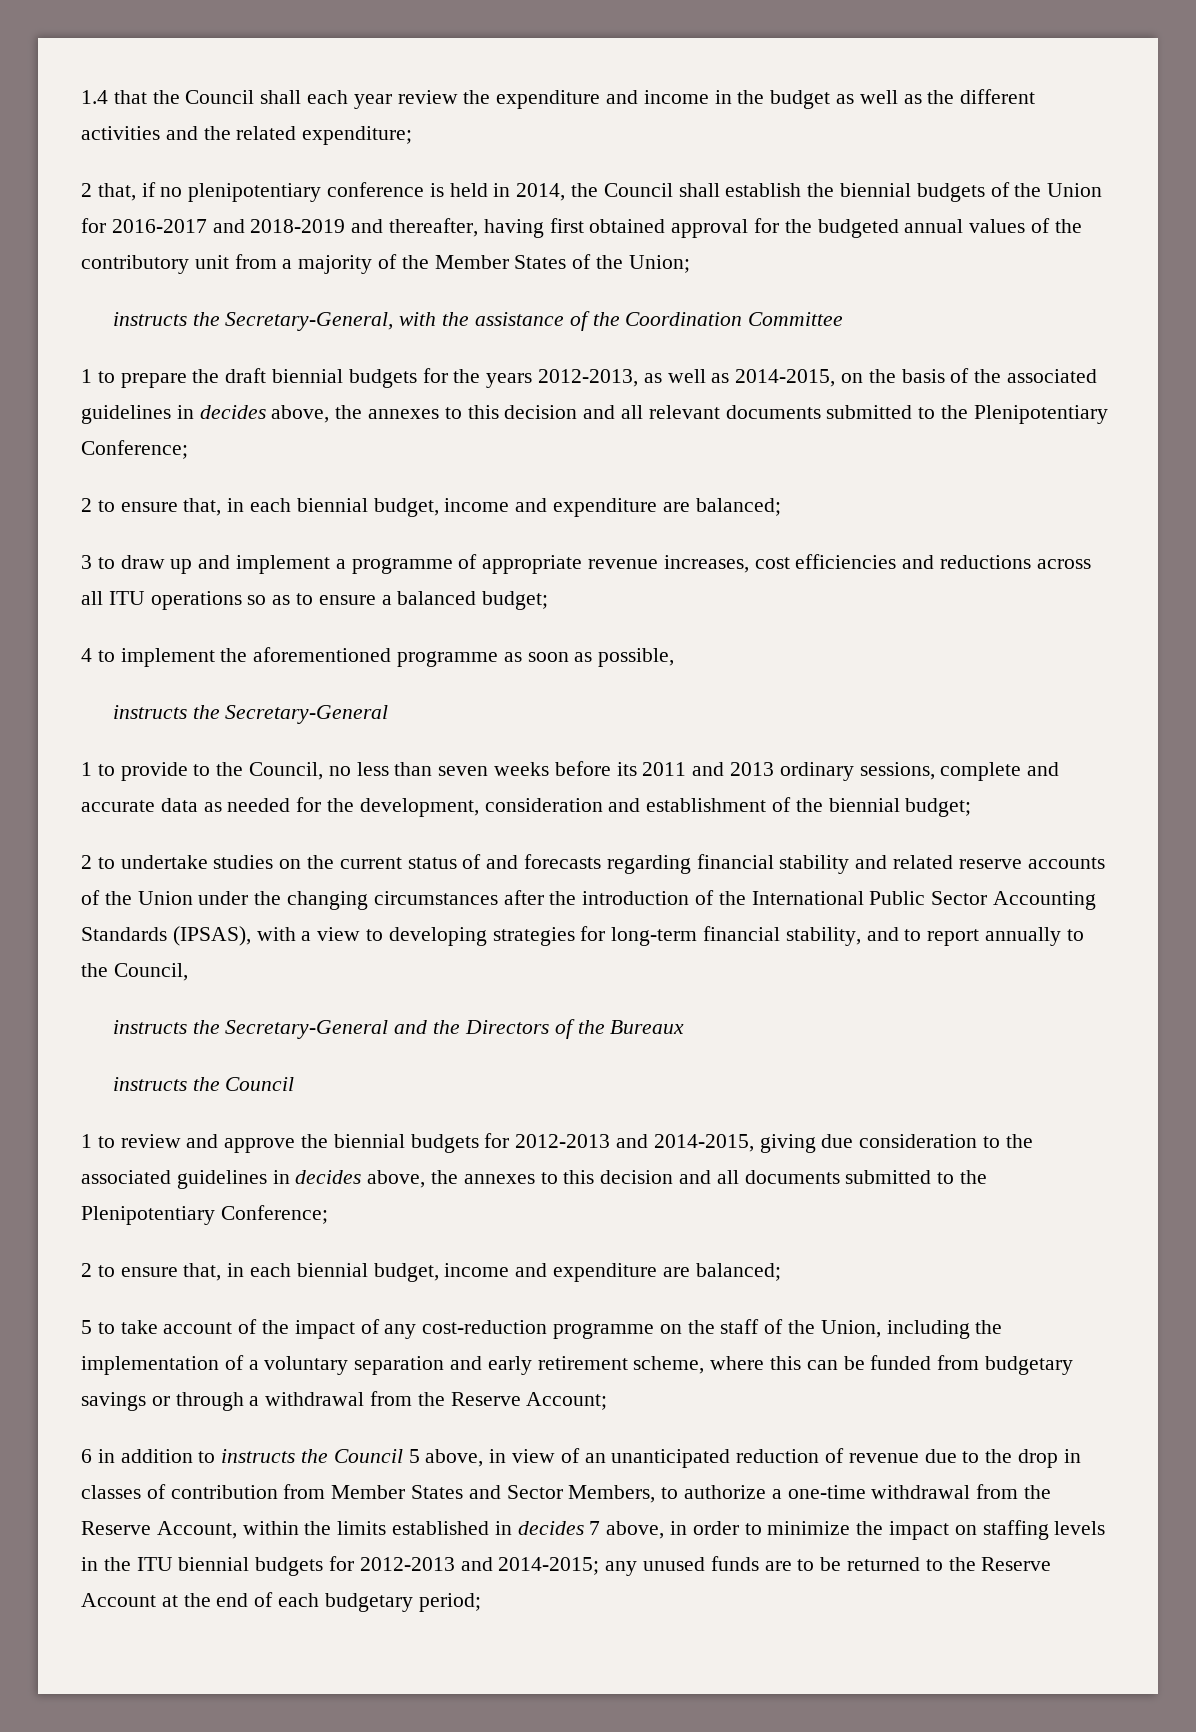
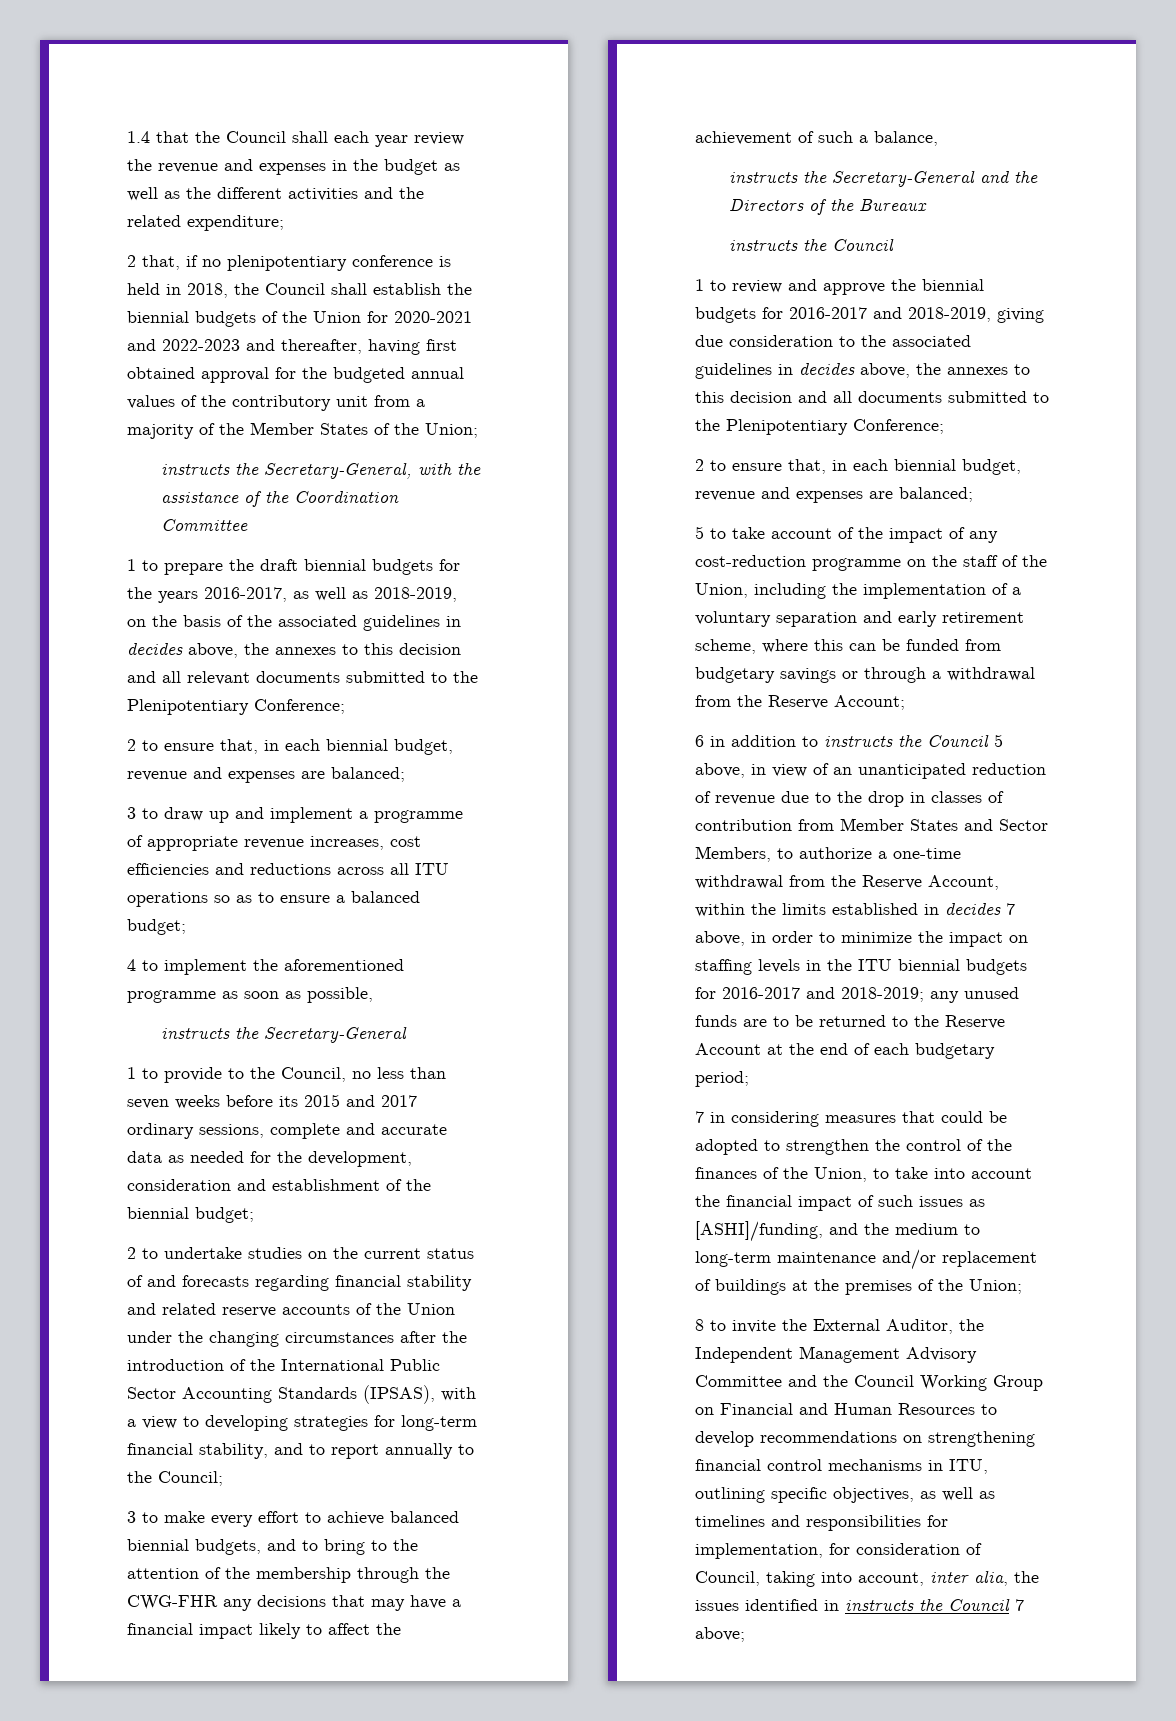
[496,90,709,109] expenditure and income -> [158,159,326,175] revenue and expenses
[516,183,566,201] 2014, -> [187,283,228,298] 2018,
[111,219,346,233] 2016-2017 and 2018-2019 -> [394,311,472,323] [127,339,240,351] 2020-2021 and 2022-2023
[538,369,836,387] 2012-2013, as well as 2014-2015, -> [204,587,457,602] 2016-2017, as well as 2018-2019,
[444,498,658,517] income and expenditure -> [127,767,295,783] revenue and expenses
[642,762,775,776] 2011 and 2013 -> [304,1094,417,1107] 2015 and 2017
[113,963,188,981] Council, -> [158,1471,223,1486] [127,1511,459,1527] [127,1539,418,1555] [127,1567,450,1583] [127,1595,461,1611] [127,1623,401,1639] [695,131,938,146] Council; // 3 to make every effort to achieve balanced biennial budgets, and to bring to the attention of the membership through the CWG-FHR any decisions that may have a financial impact likely to affect the achievement of such a balance,
[515,1134,754,1152] 2012-2013 and 2014-2015, -> [789,307,991,322] 2016-2017 and 2018-2019,
[444,1263,658,1282] income and expenditure -> [695,487,863,503] revenue and expenses
[359,1557,600,1575] 2012-2013 and 2014-2015; -> [722,987,924,1002] 2016-2017 and 2018-2019;
(481, 1602) none -> [695,1111,1007,1127] [695,1139,1012,1155] [695,1167,1032,1182] [695,1195,985,1211] [695,1221,980,1242] [695,1249,1037,1270] [695,1279,1022,1295] [695,1319,984,1334] [695,1346,977,1363] [695,1375,1043,1391] [695,1403,997,1415] [695,1431,1035,1447] [695,1459,988,1474] [695,1487,995,1503] [695,1515,948,1531] [695,1543,982,1559] [695,1570,1039,1587] [695,1598,1024,1611] [695,1627,745,1642] // 7 in considering measures that could be adopted to strengthen the control of the finances of the Union, to take into account the financial impact of such issues as [ASHI]/funding, and the medium to long-term maintenance and/or replacement of buildings at the premises of the Union; // 8 to invite the External Auditor, the Independent Management Advisory Committee and the Council Working Group on Financial and Human Resources to develop recommendations on strengthening financial control mechanisms in ITU, outlining specific objectives, as well as timelines and responsibilities for implementation, for consideration of Council, taking into account, inter alia, the issues identified in instructs the Council 7 above;

